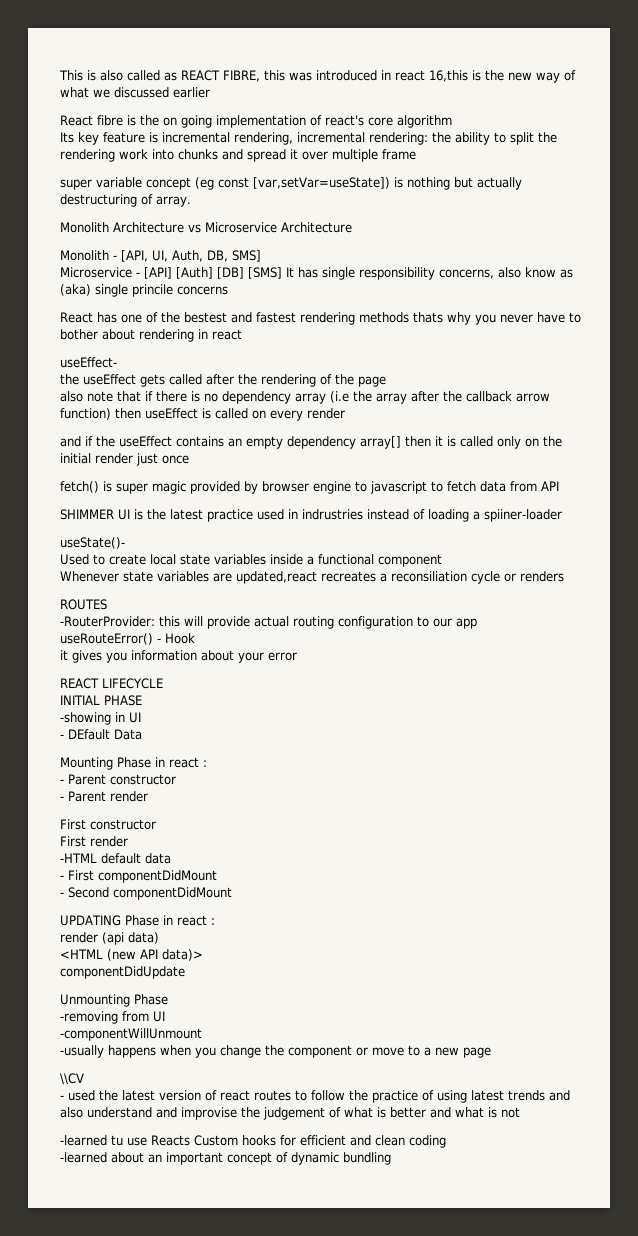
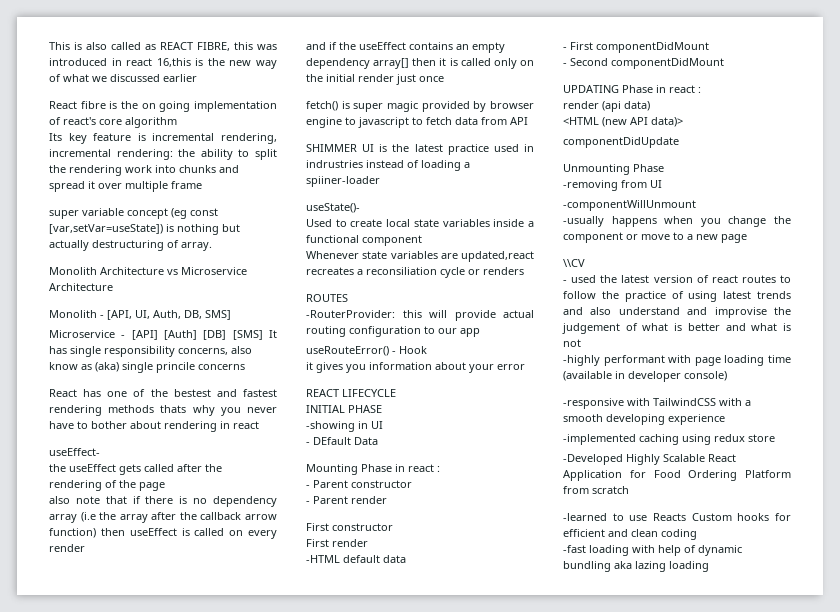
[60,1135,123,1146] // -learned tu -> [563,355,791,366] [563,371,727,382] [563,398,751,409] [563,414,725,425] [563,434,775,445] [563,454,736,465] [563,470,791,481] [563,486,629,494] [563,513,624,521] // -highly performant with page loading time (available in developer console) // -responsive with TailwindCSS with a smooth developing experience // -implemented caching using redux store // -Developed Highly Scalable React Application for Food Ordering Platform from scratch // -learned to
[60,1152,391,1165] -learned about an important concept of dynamic bundling -> [563,545,742,556] [563,561,709,572] -fast loading with help of dynamic bundling aka lazing loading

